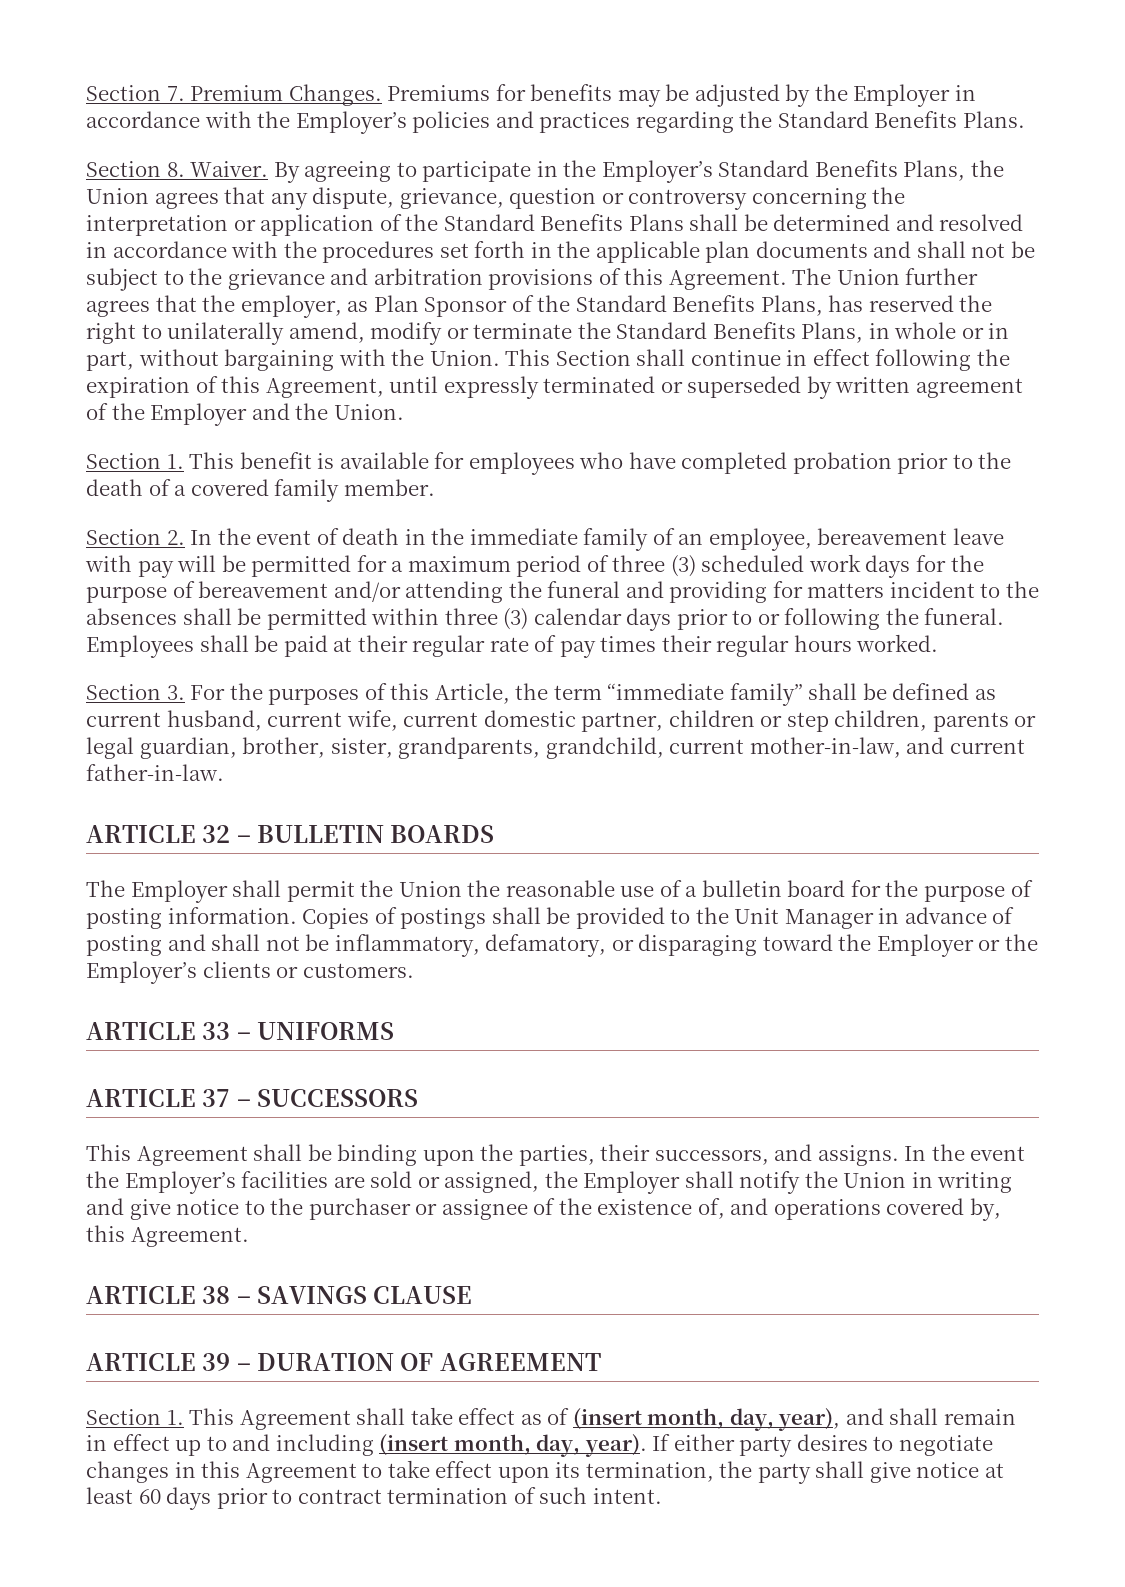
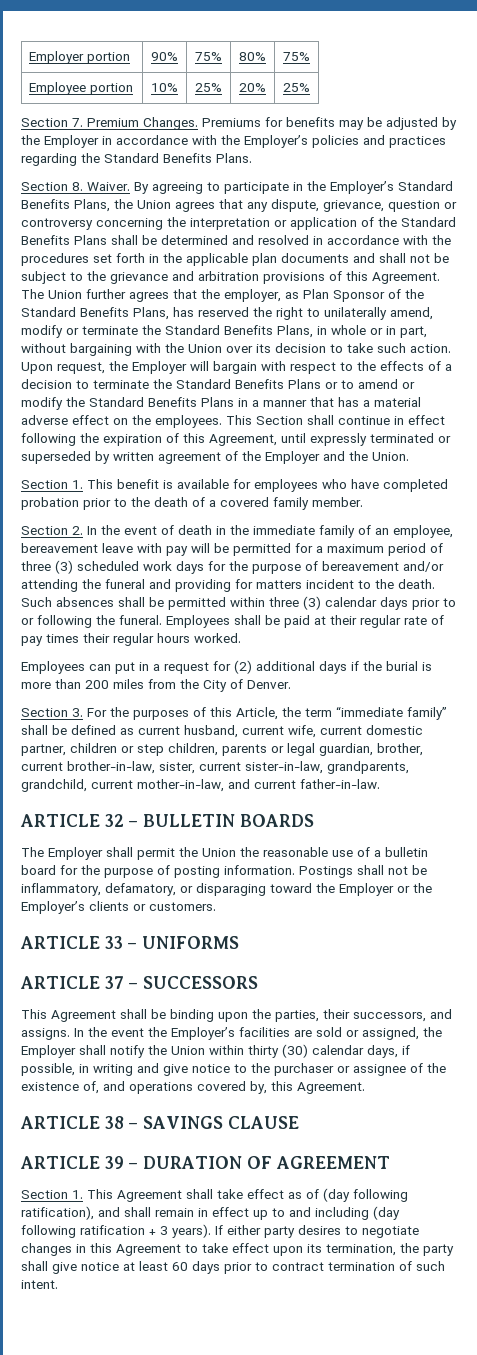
(86, 93) none -> [28,51,130,64] [151,52,178,61] [195,52,222,61] [239,52,266,61] [283,52,310,61] [28,82,133,95] [151,83,178,92] [195,83,222,92] [239,83,266,92] [283,83,310,92] Employer portion | 90% | 75% | 80% | 75% // Employee portion | 10% | 25% | 20% | 25% //
[429,350,500,366] Union. -> [188,343,451,353] [21,361,452,374] [21,379,415,389] [21,397,421,410] [21,415,222,428] Union over its decision to take such action. Upon request, the Employer will bargain with respect to the effects of a decision to terminate the Standard Benefits Plans or to amend or modify the Standard Benefits Plans in a manner that has a material adverse effect on the employees.
(1039, 589) none -> [398,579,435,589] [21,597,52,607] death. Such
(939, 643) none -> [21,660,432,674] [21,679,291,692] // Employees can put in a request for (2) additional days if the burial is more than 200 miles from the City of Denver.
[330,738,393,758] sister, -> [21,761,323,774] current brother-in-law, sister, current sister-in-law,
[302,907,1015,929] [86,934,206,956] Copies of postings shall be provided to the Unit Manager in advance of posting and -> [299,866,353,878] Postings
(907, 1180) none -> [209,1044,410,1058] [21,1063,75,1076] within thirty (30) calendar days, if possible,
[572,1408,841,1431] (insert month, day, year), -> [323,1188,408,1202] [21,1206,94,1220] (day following ratification),
[379,1434,647,1457] (insert month, day, year). -> [373,1206,400,1220] [21,1224,211,1238] (day following ratification + 3 years).

